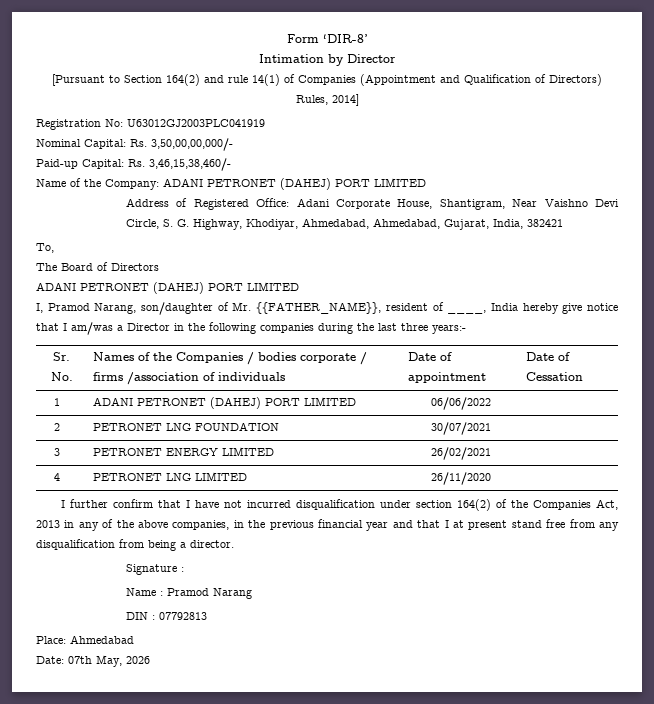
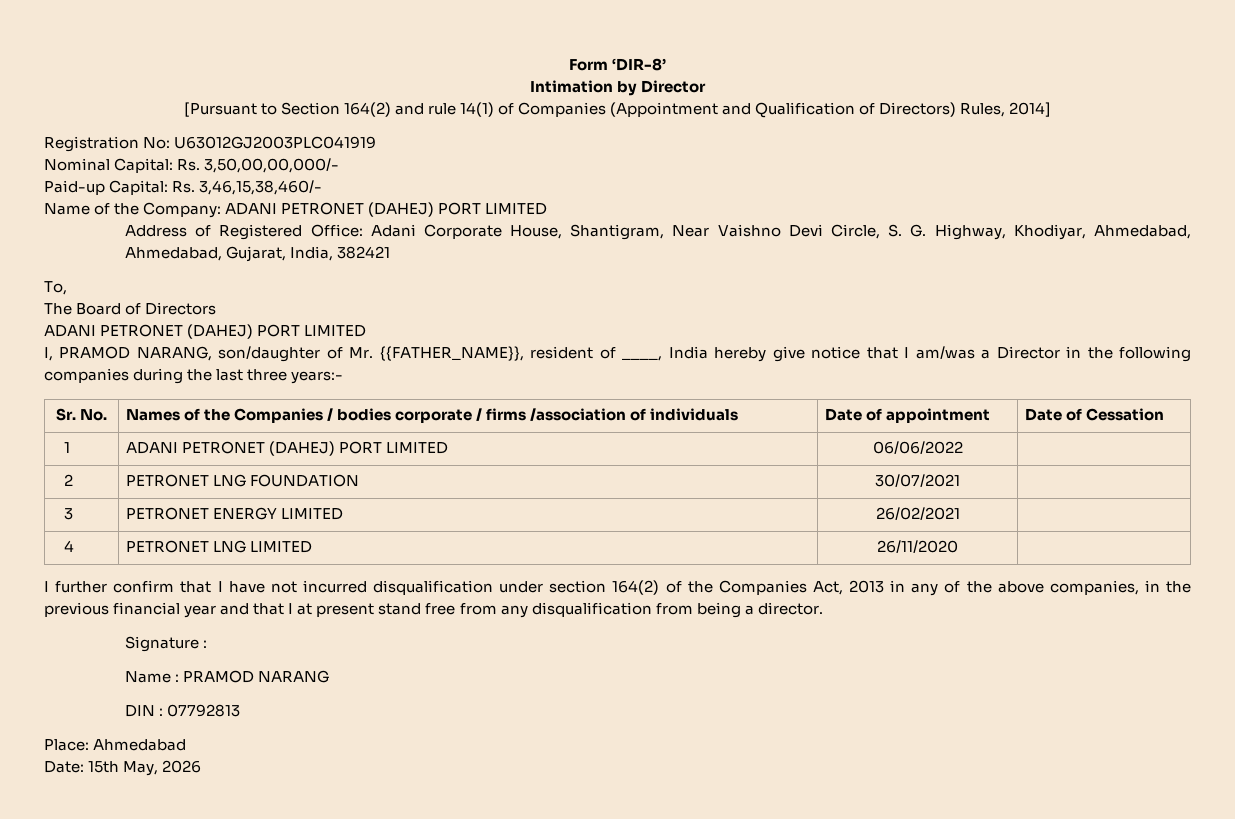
[47,303,137,314] Pramod Narang, -> [59,346,212,361] PRAMOD NARANG,
[166,588,252,599] Pramod Narang -> [183,670,330,683] PRAMOD NARANG
[68,656,92,664] 07th -> [88,761,120,773] 15th

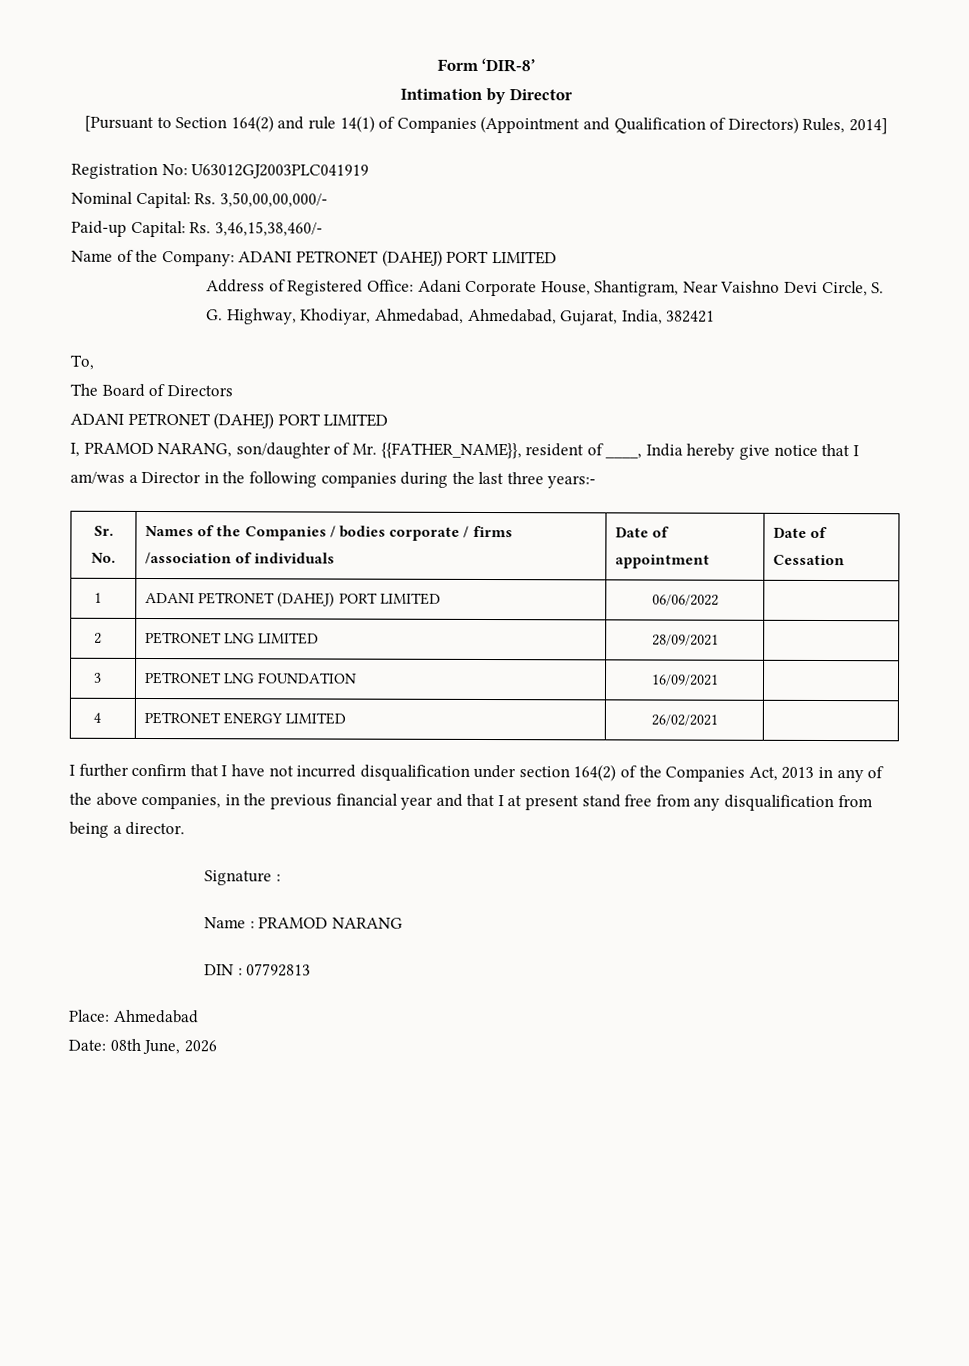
[249,474,359,487] [874,474,960,487] FOUNDATION | 30/07/2021 -> [258,632,320,645] [651,634,719,646] LIMITED | 28/09/2021
(73, 514) none -> [144,671,358,685] [650,674,719,686] [92,712,101,723] | PETRONET LNG FOUNDATION | 16/09/2021 | // 4
[63,540,74,552] [125,540,312,553] [876,540,958,553] // 4 | PETRONET LNG LIMITED | 26/11/2020 | -> (718, 720) none
[88,761,159,776] 15th May, -> [109,1038,181,1055] 08th June,

